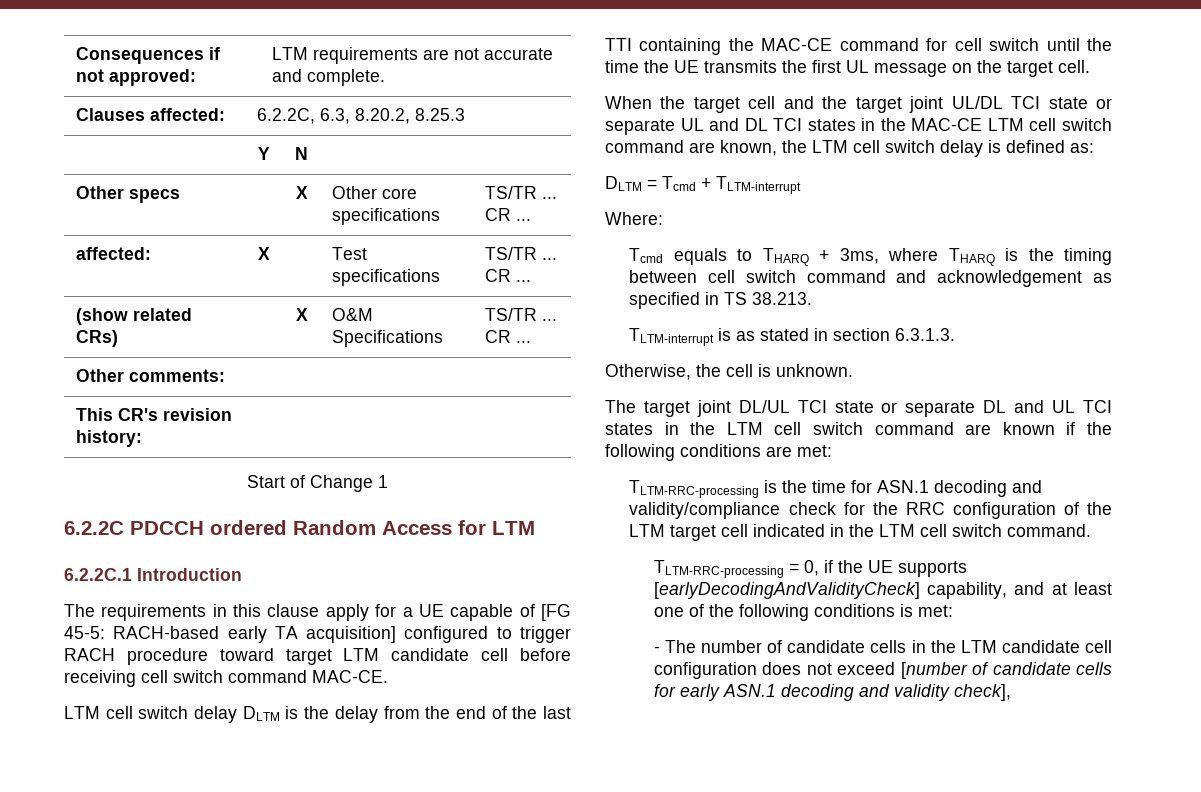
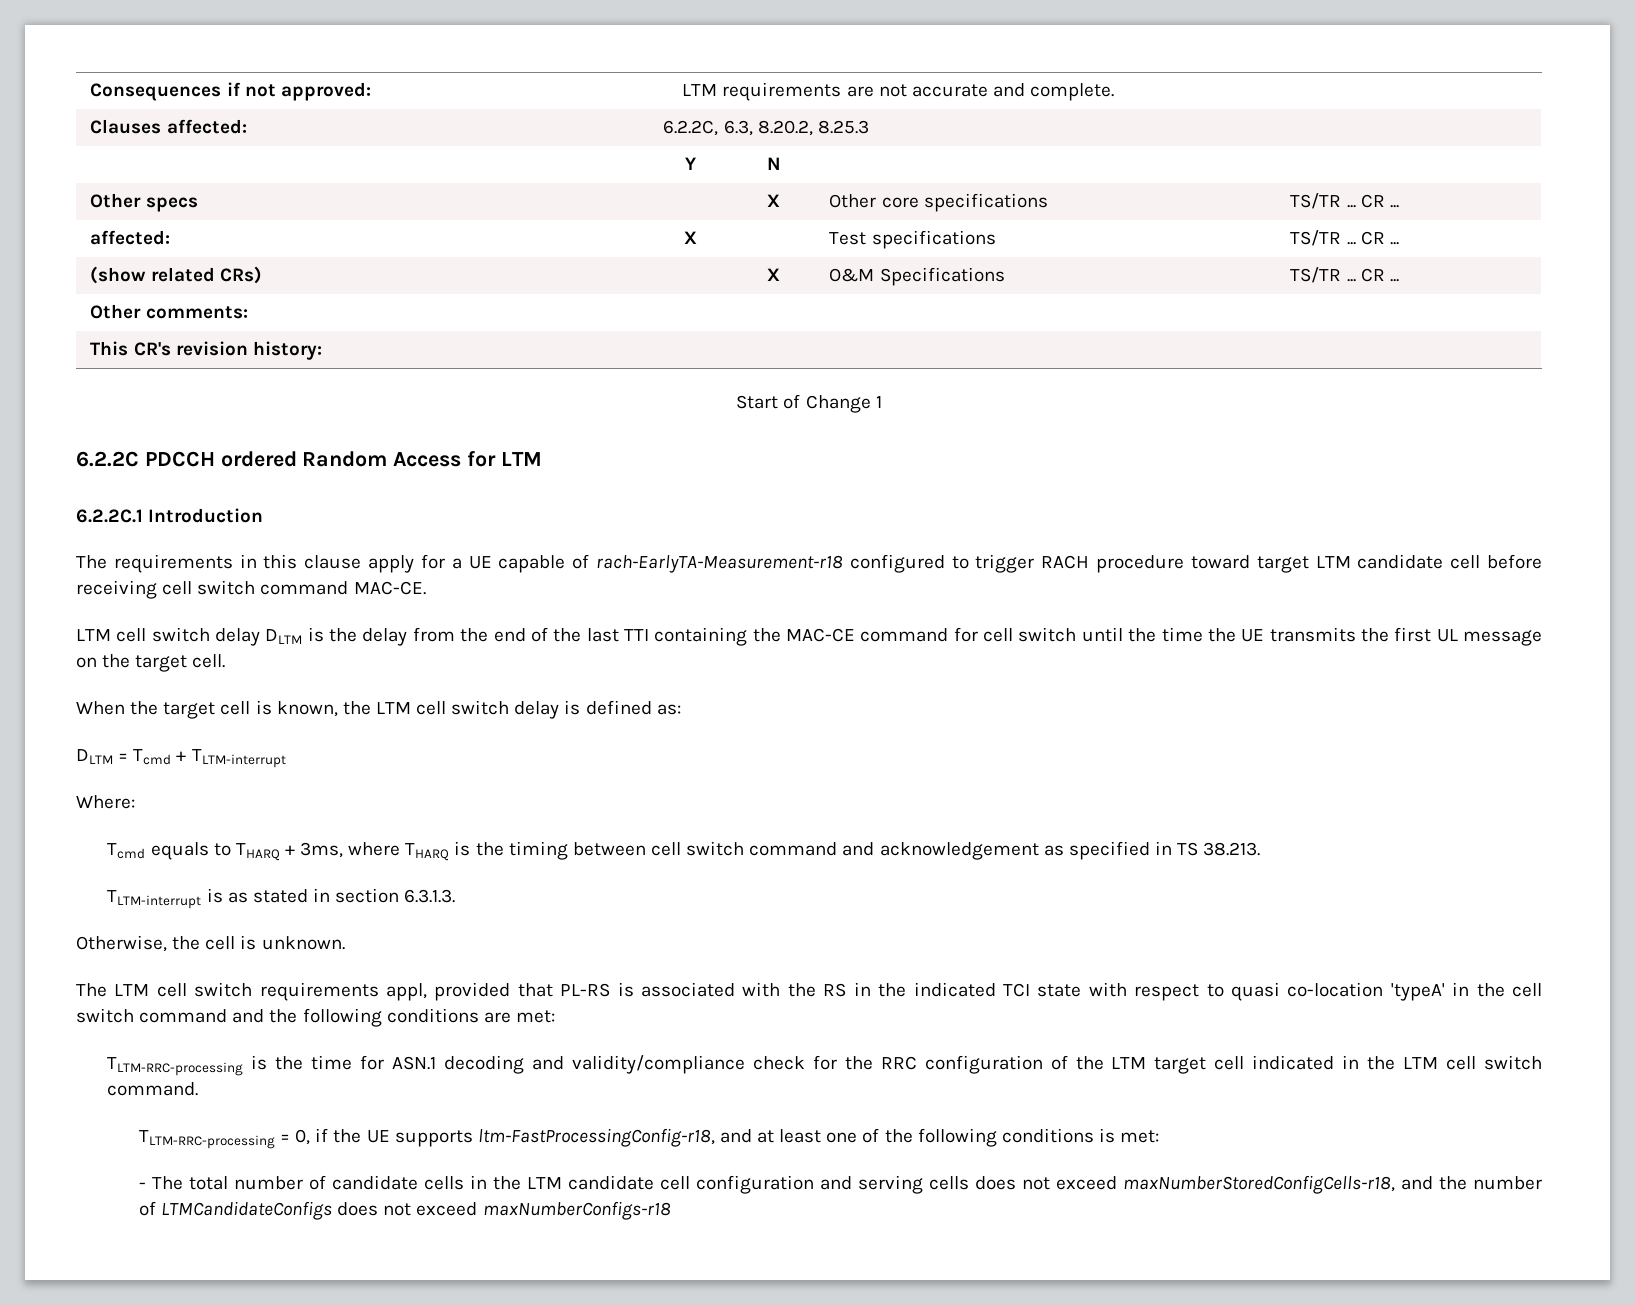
[541,604,572,621] [64,626,397,643] [FG 45-5: RACH-based early TA acquisition] -> [596,555,843,573] rach-EarlyTA-Measurement-r18
[783,96,1112,113] [605,118,1112,135] [605,140,715,153] and the target joint UL/DL TCI state or separate UL and DL TCI states in the MAC-CE LTM cell switch command are -> [255,700,272,715] is
[643,400,1112,417] [605,422,1076,435] target joint DL/UL TCI state or separate DL and UL TCI states in the LTM cell switch command are known if -> [114,982,1542,1001] [76,1008,265,1023] LTM cell switch requirements appl, provided that PL-RS is associated with the RS in the indicated TCI state with respect to quasi co-location 'typeA' in the cell switch command and
[653,582,1008,599] [earlyDecodingAndValidityCheck] capability, -> [477,1128,715,1147] ltm-FastProcessingConfig-r18,
(697, 646) none -> [188,1176,228,1190] total
[762,662,1112,679] [653,684,1011,701] does not exceed [number of candidate cells for early ASN.1 decoding and validity check], -> [819,1175,1542,1194] [138,1201,671,1220] and serving cells does not exceed maxNumberStoredConfigCells-r18, and the number of LTMCandidateConfigs does not exceed maxNumberConfigs-r18

